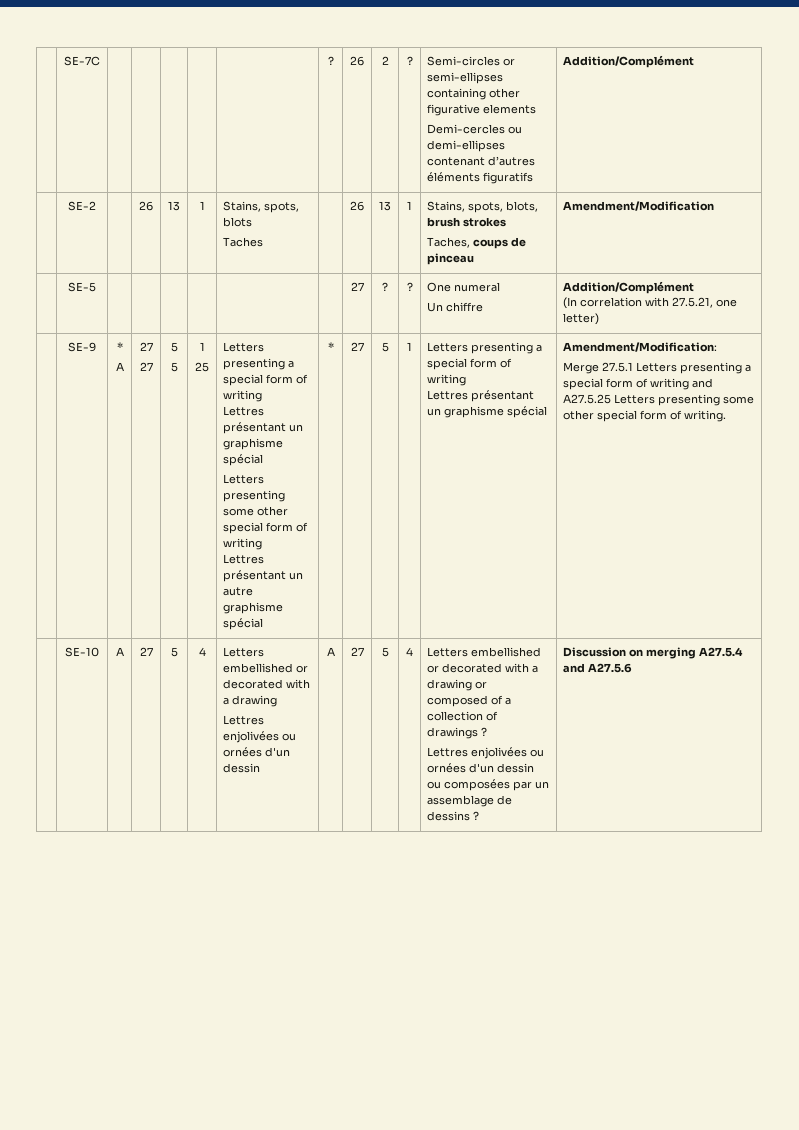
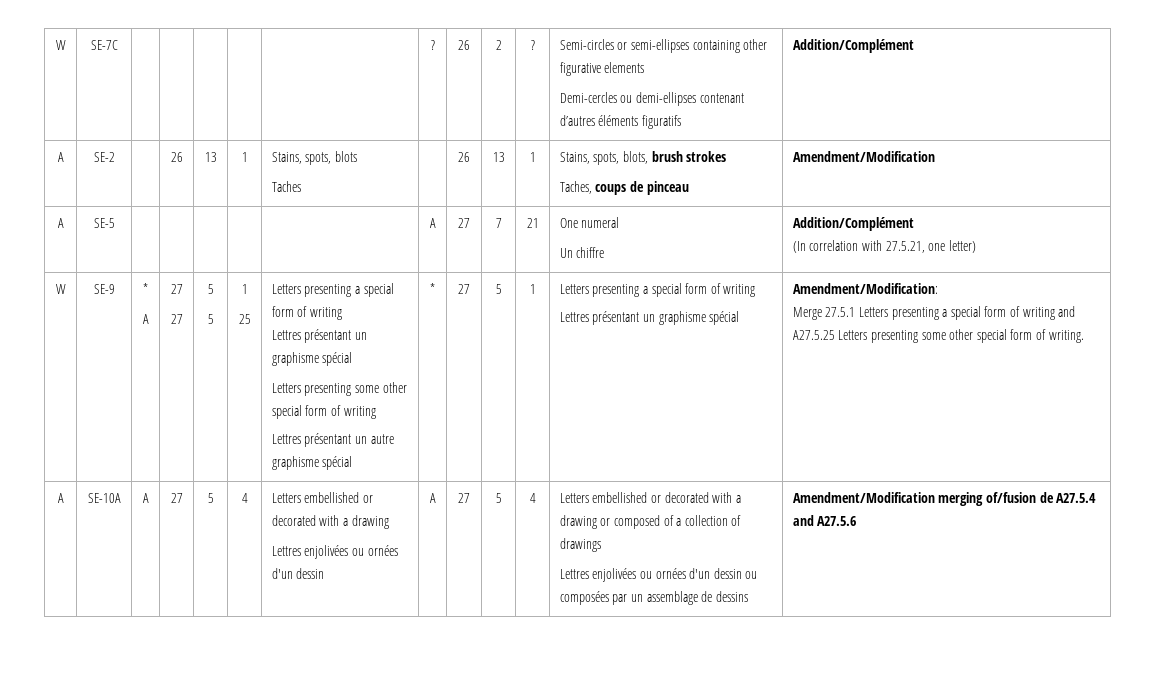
(64, 61) none -> [55,40,66,50] W
(695, 61) none -> [57,152,64,162] A
(715, 206) none -> [57,218,64,228] A
[350,282,364,291] [382,282,388,291] [406,282,413,291] | 27 | ? | ? -> [429,218,436,228] [458,218,470,228] [495,218,502,228] [526,218,539,228] A | 27 | 7 | 21
(600, 319) none -> [55,284,66,294] W
[65,647,99,657] | SE-10 -> [57,493,64,503] [87,493,121,503] A | SE-10A
[481,727,488,736] ? -> (601, 545) none
[473,811,480,820] [563,647,697,659] ? | Discussion on merging -> [792,492,1054,506] | Amendment/Modification merging of/fusion de

